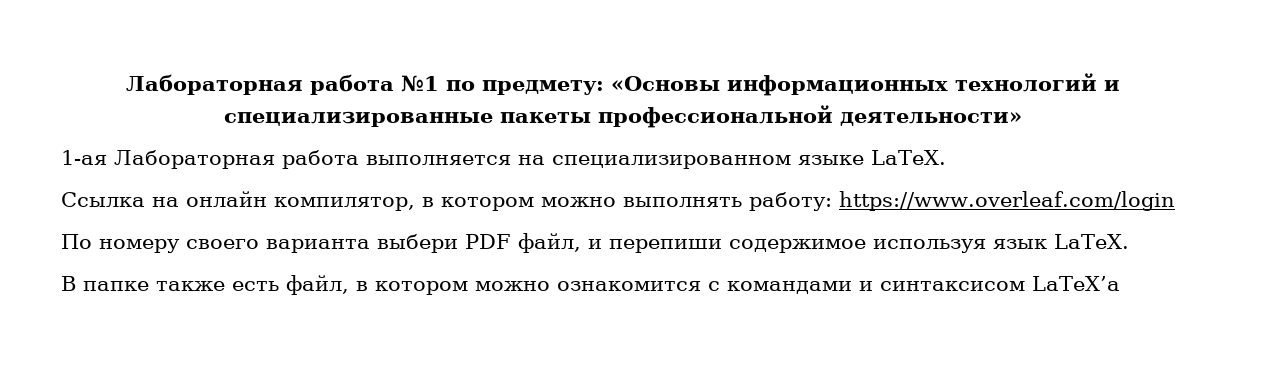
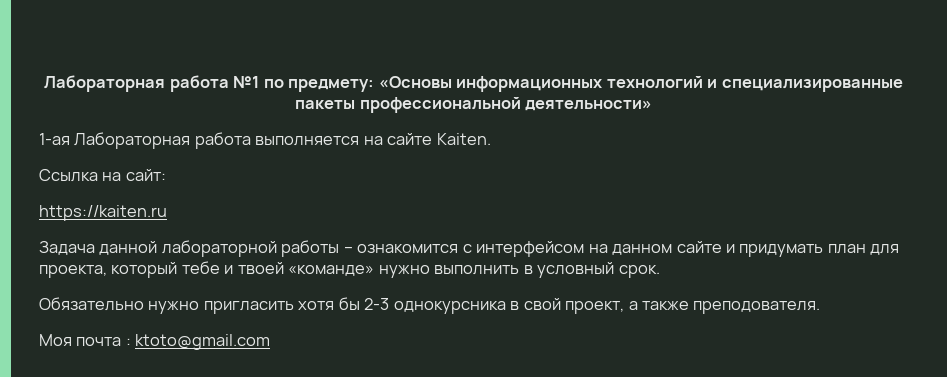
[552,150,946,169] специализированном языке LaTeX. -> [387,133,491,145] сайте Kaiten.
[186,191,1175,211] [61,233,1129,253] [61,275,1120,295] онлайн компилятор, в котором можно выполнять работу: https://www.overleaf.com/login // По номеру своего варианта выбери PDF файл, и перепиши содержимое используя язык LaTeX. // В папке также есть файл, в котором можно ознакомится с командами и синтаксисом LaTeX’а -> [125,169,166,181] [39,205,167,221] [39,240,900,257] [39,261,660,278] [39,297,821,314] [39,334,271,350] сайт: // https://kaiten.ru // Задача данной лабораторной работы – ознакомится с интерфейсом на данном сайте и придумать план для проекта, который тебе и твоей «команде» нужно выполнить в условный срок. // Обязательно нужно пригласить хотя бы 2-3 однокурсника в свой проект, а также преподователя. // Моя почта : ktoto@gmail.com

